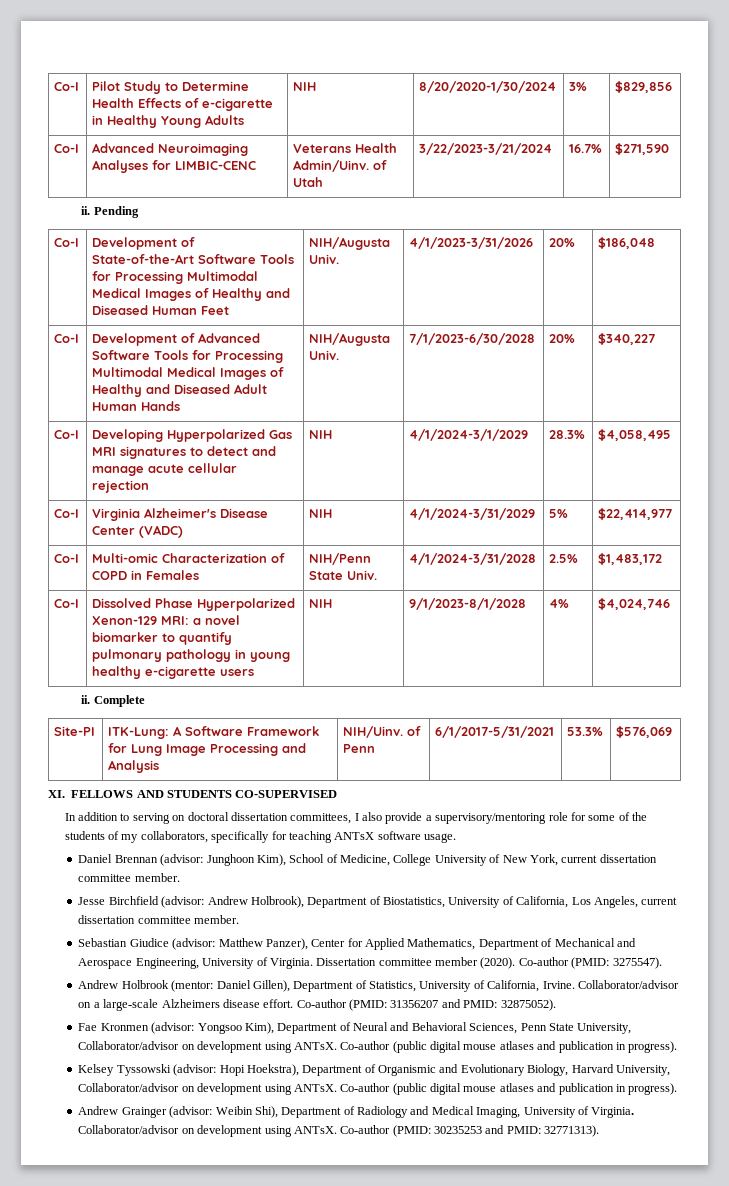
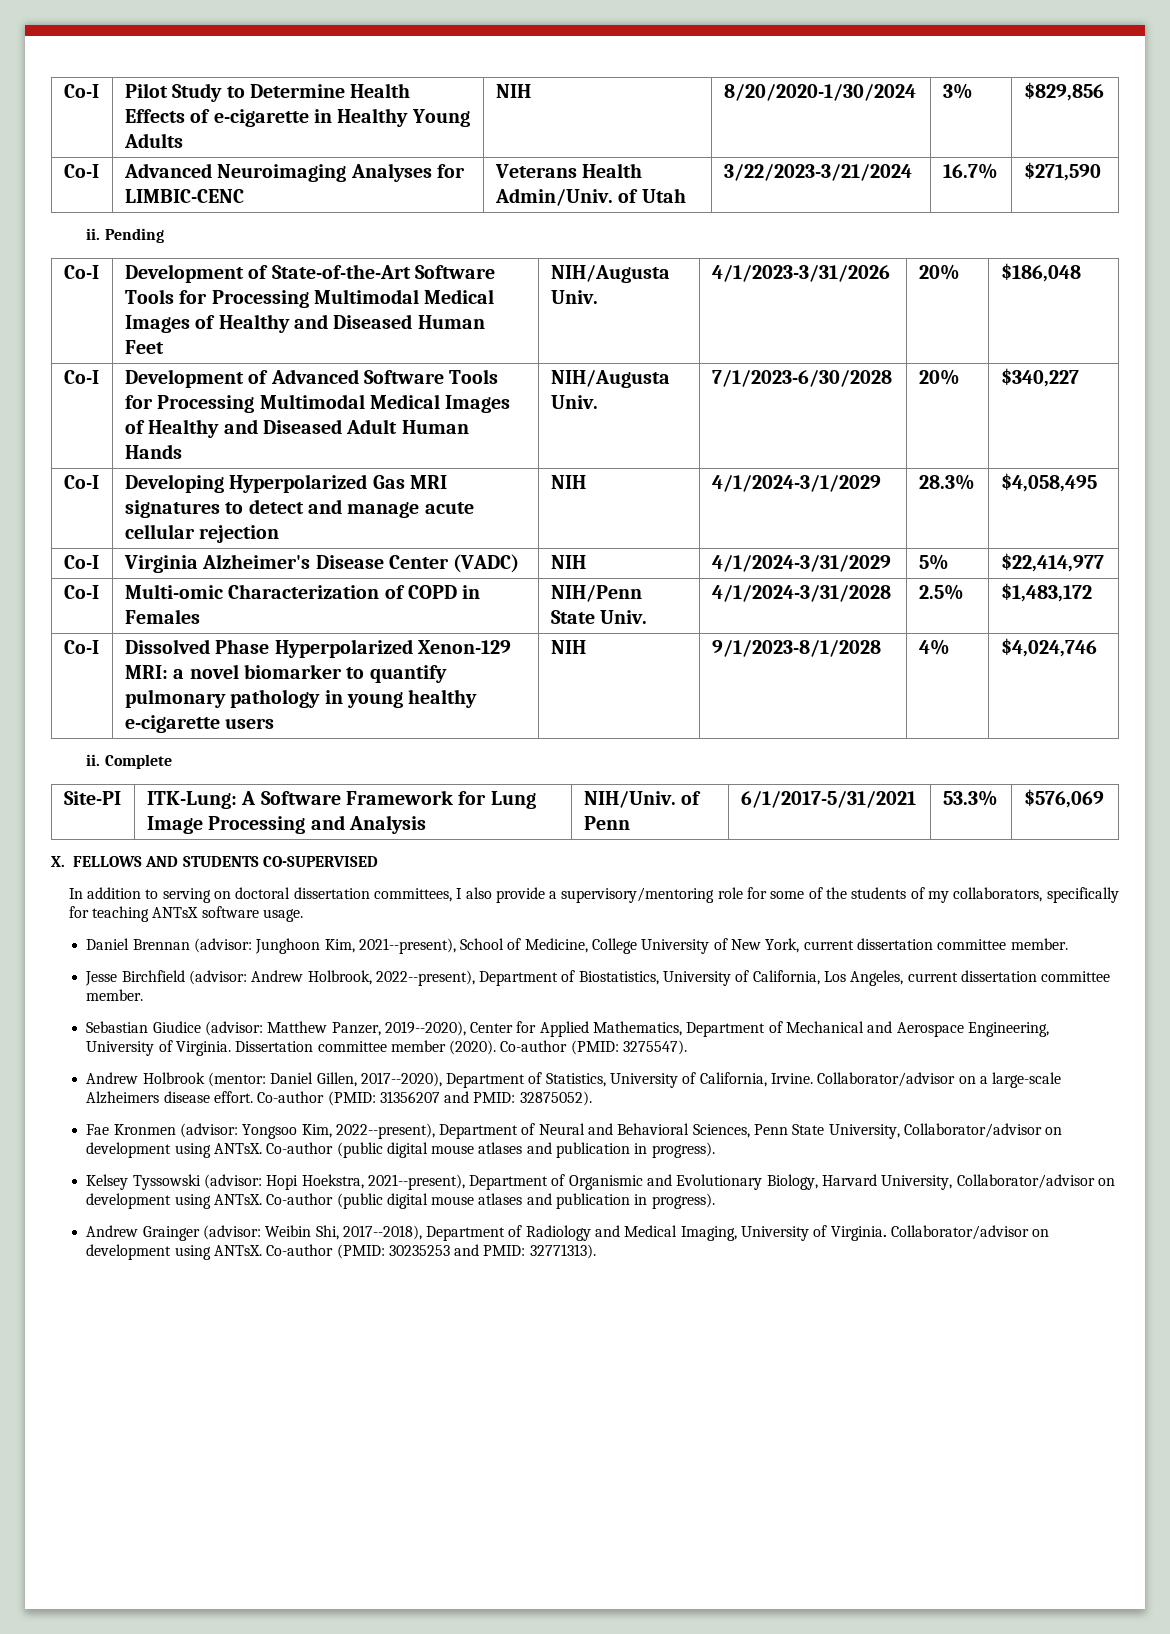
[293,160,370,172] Admin/Uinv. -> [494,188,613,206] Admin/Univ.
[343,726,404,738] NIH/Uinv. -> [583,791,676,808] NIH/Univ.
[48,790,65,798] XI. -> [51,856,65,867] X.
[256,854,286,866] Kim), -> [324,938,456,954] Kim, 2021--present),
[250,896,304,908] Holbrook), -> [307,970,475,986] Holbrook, 2022--present),
[265,938,308,950] Panzer), -> [331,1021,466,1036] Panzer, 2019--2020),
[252,980,290,992] Gillen), -> [316,1072,442,1087] Gillen, 2017--2020),
[244,1022,274,1034] Kim), -> [301,1123,435,1139] Kim, 2022--present),
[246,1064,299,1076] Hoekstra), -> [301,1174,465,1190] Hoekstra, 2021--present),
[254,1106,278,1118] Shi), -> [315,1225,422,1240] Shi, 2017--2018),

